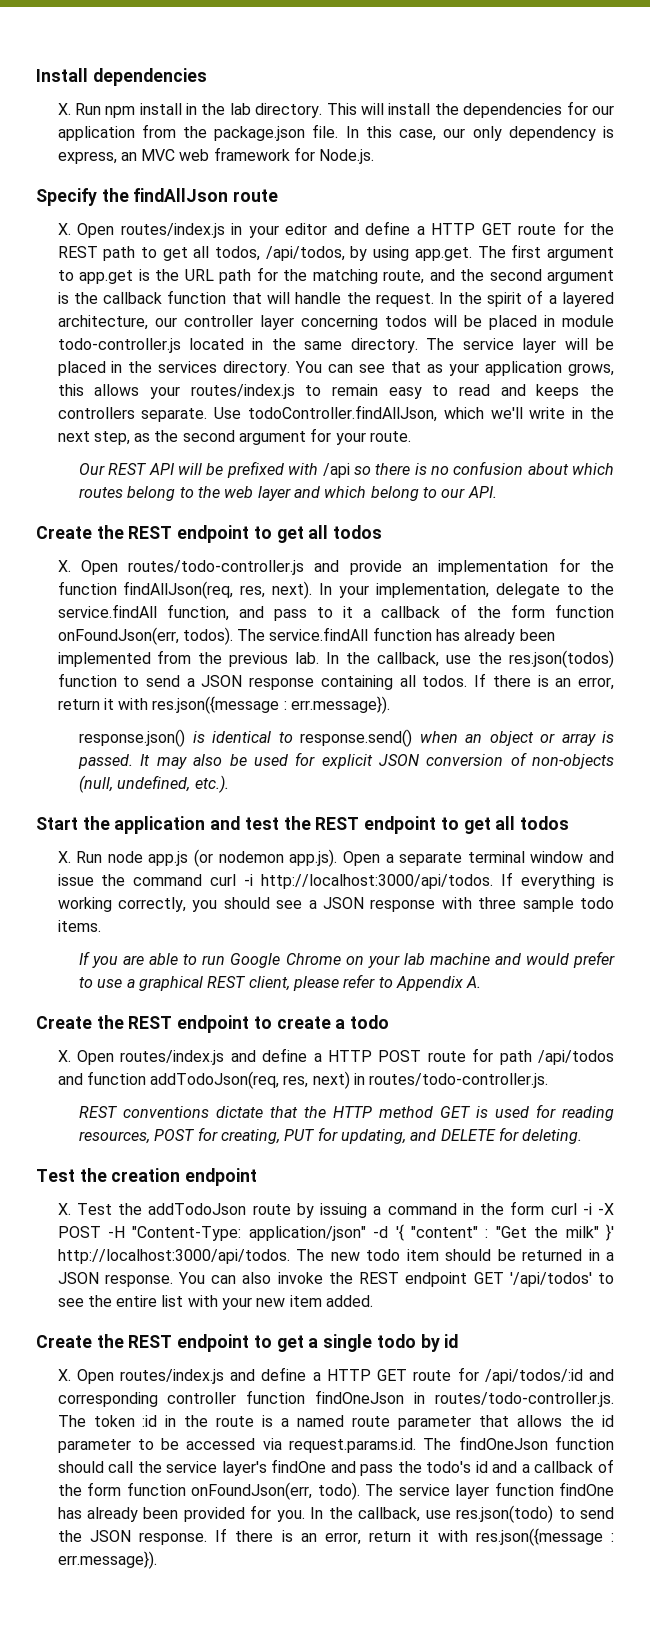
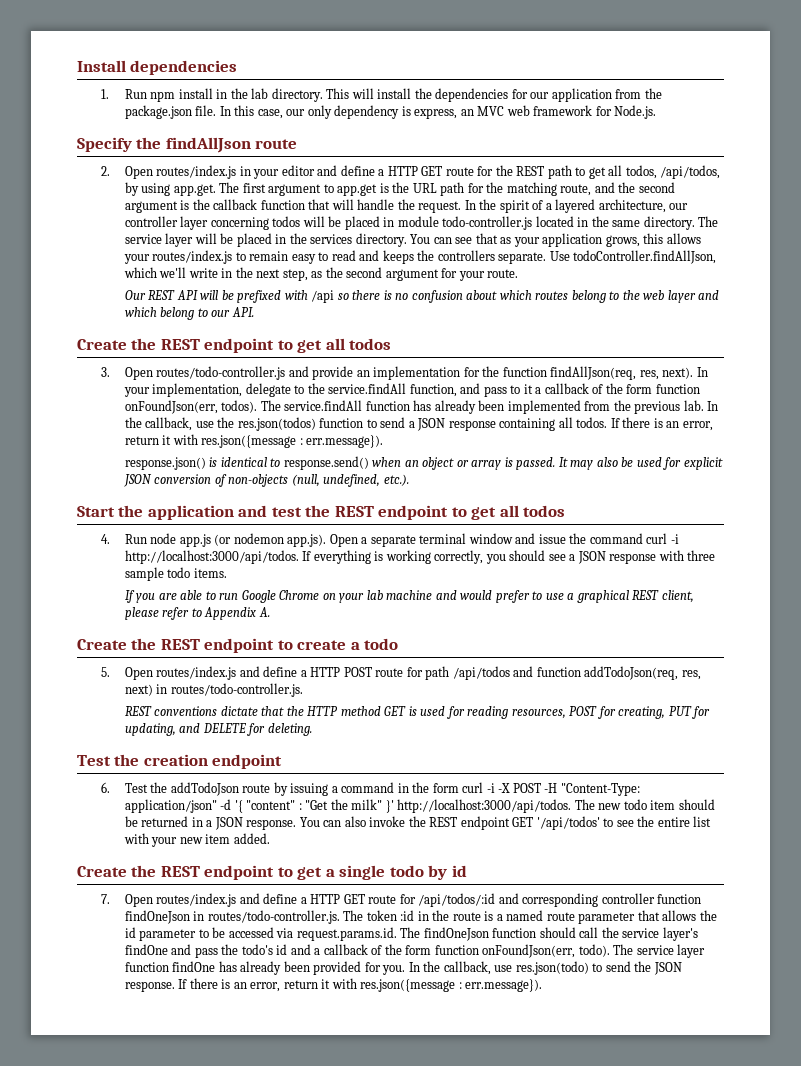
[57,103,71,115] X. -> [100,89,109,99] 1.
[57,223,71,235] X. -> [100,166,110,176] 2.
[57,560,71,572] X. -> [100,367,110,377] 3.
[57,851,71,863] X. -> [100,534,110,544] 4.
[57,1050,71,1062] X. -> [100,667,110,677] 5.
[57,1203,71,1215] X. -> [100,782,110,793] 6.
[57,1369,71,1381] X. -> [100,894,110,904] 7.

